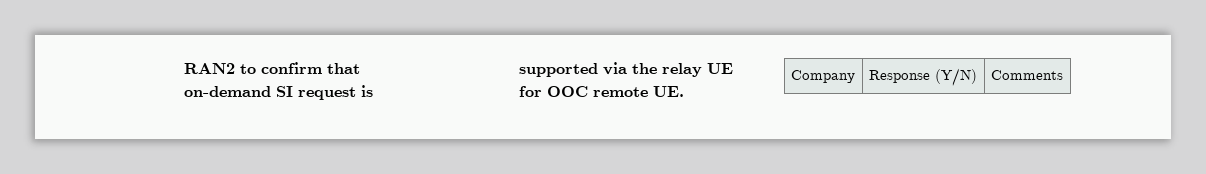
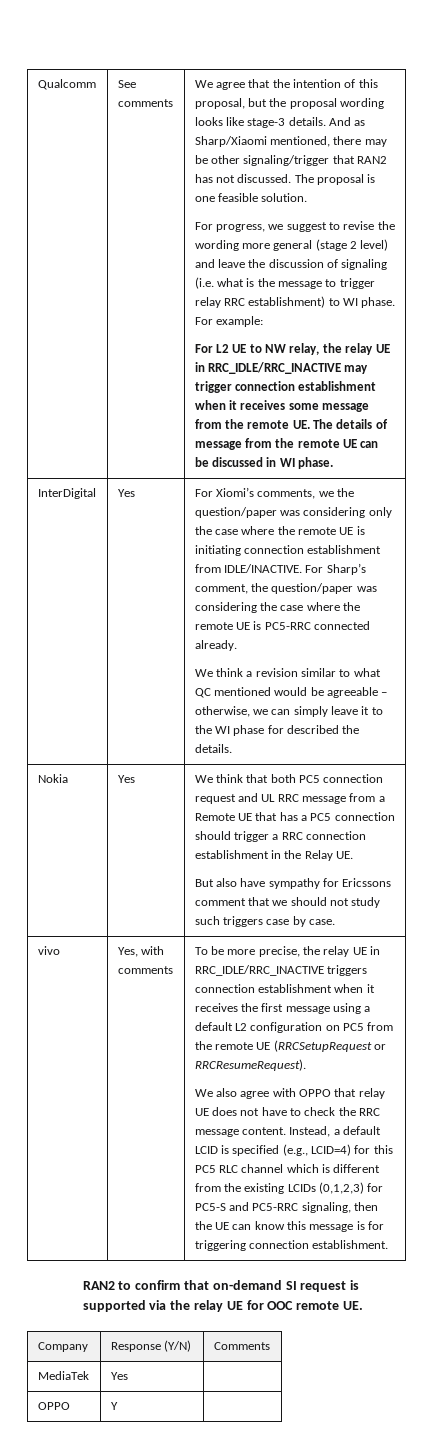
(184, 68) none -> [37,79,96,90] [117,80,136,88] [117,99,173,107] [194,79,378,90] [194,98,385,109] [194,117,366,128] [194,136,387,147] [194,155,388,166] [194,174,376,185] [194,193,308,202] [194,221,395,232] [194,239,389,251] [194,259,388,270] [194,277,375,289] [194,296,396,308] [194,316,263,327] [194,343,390,355] [194,362,369,374] [194,381,377,393] [194,400,370,412] [194,419,388,429] [194,438,379,450] [194,457,334,469] [37,488,96,499] [117,489,135,497] [194,487,355,499] [194,507,392,518] [194,526,365,535] [194,545,382,556] [194,563,366,575] [194,583,377,594] [194,602,361,613] [194,621,371,630] [194,640,237,651] [194,668,381,677] [194,687,388,698] [194,706,383,717] [194,725,360,736] [194,744,232,753] [37,774,68,783] [117,775,135,783] [194,774,384,783] [194,793,385,804] [194,812,395,821] [194,831,367,842] [194,850,354,861] [194,878,392,889] [194,897,381,908] [194,916,336,927] [37,946,60,955] [117,946,164,957] [117,966,173,974] [194,946,381,957] [194,965,367,976] [194,984,375,993] [194,1003,371,1014] [194,1022,394,1033] [194,1040,387,1052] [194,1059,306,1071] [194,1088,385,1099] [194,1107,381,1116] [194,1126,382,1137] [194,1144,393,1156] [194,1164,381,1173] [194,1182,384,1194] [194,1202,379,1213] [194,1221,385,1232] [194,1240,389,1251] Qualcomm | See comments | We agree that the intention of this proposal, but the proposal wording looks like stage-3 details. And as Sharp/Xiaomi mentioned, there may be other signaling/trigger that RAN2 has not discussed. The proposal is one feasible solution. // For progress, we suggest to revise the wording more general (stage 2 level) and leave the discussion of signaling (i.e. what is the message to trigger relay RRC establishment) to WI phase. For example: // For L2 UE to NW relay, the relay UE in RRC_IDLE/RRC_INACTIVE may trigger connection establishment when it receives some message from the remote UE. The details of message from the remote UE can be discussed in WI phase. // InterDigital | Yes | For Xiomi’s comments, we the question/paper was considering only the case where the remote UE is initiating connection establishment from IDLE/INACTIVE. For Sharp’s comment, the question/paper was considering the case where the remote UE is PC5-RRC connected already. // We think a revision similar to what QC mentioned would be agreeable – otherwise, we can simply leave it to the WI phase for described the details. // Nokia | Yes | We think that both PC5 connection request and UL RRC message from a Remote UE that has a PC5 connection should trigger a RRC connection establishment in the Relay UE. // But also have sympathy for Ericssons comment that we should not study such triggers case by case. // vivo | Yes, with comments | To be more precise, the relay UE in RRC_IDLE/RRC_INACTIVE triggers connection establishment when it receives the first message using a default L2 configuration on PC5 from the remote UE (RRCSetupRequest or RRCResumeRequest). // We also agree with OPPO that relay UE does not have to check the RRC message content. Instead, a default LCID is specified (e.g., LCID=4) for this PC5 RLC channel which is different from the existing LCIDs (0,1,2,3) for PC5-S and PC5-RRC signaling, then the UE can know this message is for triggering connection establishment. //
(1063, 75) none -> [37,1371,89,1380] [110,1372,128,1380] [37,1402,70,1410] [110,1402,118,1410] // MediaTek | Yes | // OPPO | Y |

